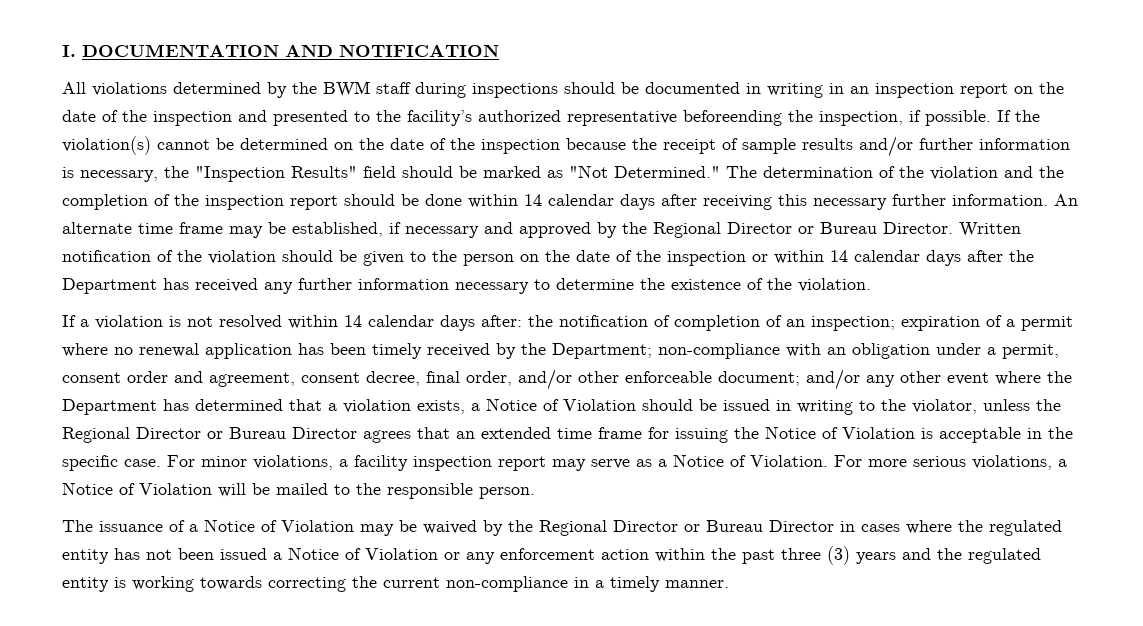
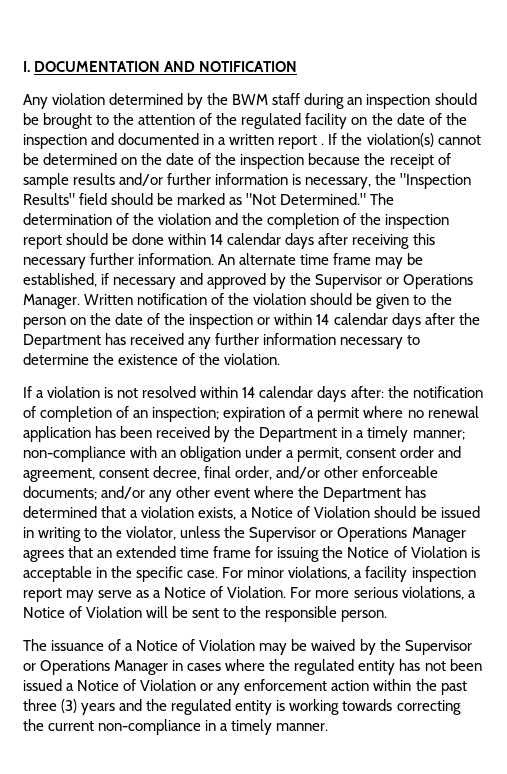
[62,82,167,96] All violations -> [23,93,106,109] Any violation
[472,82,1008,98] inspections should be documented in writing in an inspection report -> [347,93,477,109] [23,113,348,129] an inspection should be brought to the attention of the regulated facility
[273,110,991,126] presented to the facility’s authorized representative beforeending the inspection, if possible. -> [118,133,325,149] documented in a written report .
[653,222,953,238] Regional Director or Bureau Director. -> [315,274,474,289] [23,294,80,309] Supervisor or Operations Manager.
[372,343,422,359] timely -> (153, 432) none
[552,343,652,359] Department; -> [259,426,465,442] Department in a timely manner;
[718,371,800,386] document; -> [23,486,97,500] documents;
[62,427,357,443] Regional Director or Bureau Director -> [249,527,466,542] Supervisor or Operations Manager
[276,483,328,495] mailed -> [192,608,220,618] sent
[539,520,834,536] Regional Director or Bureau Director -> [404,640,472,655] [23,660,169,675] Supervisor or Operations Manager

